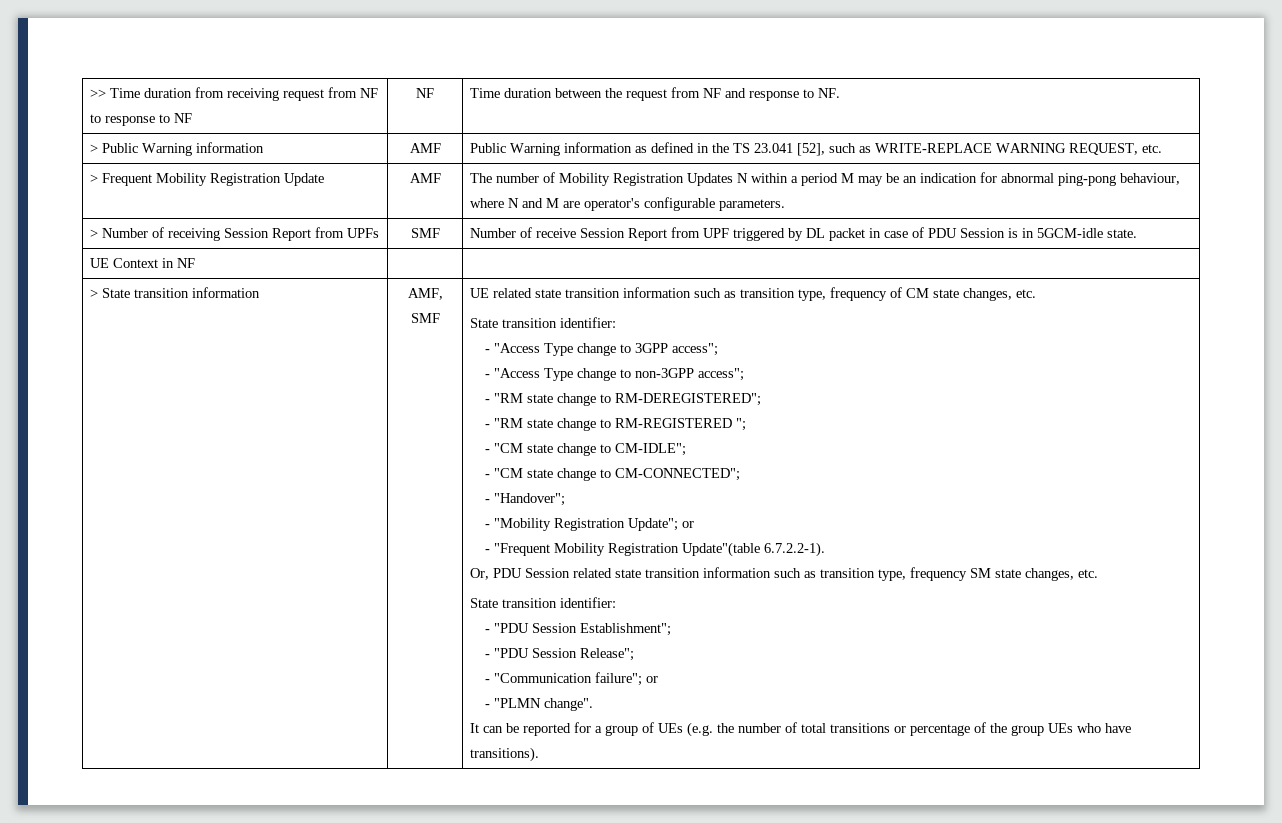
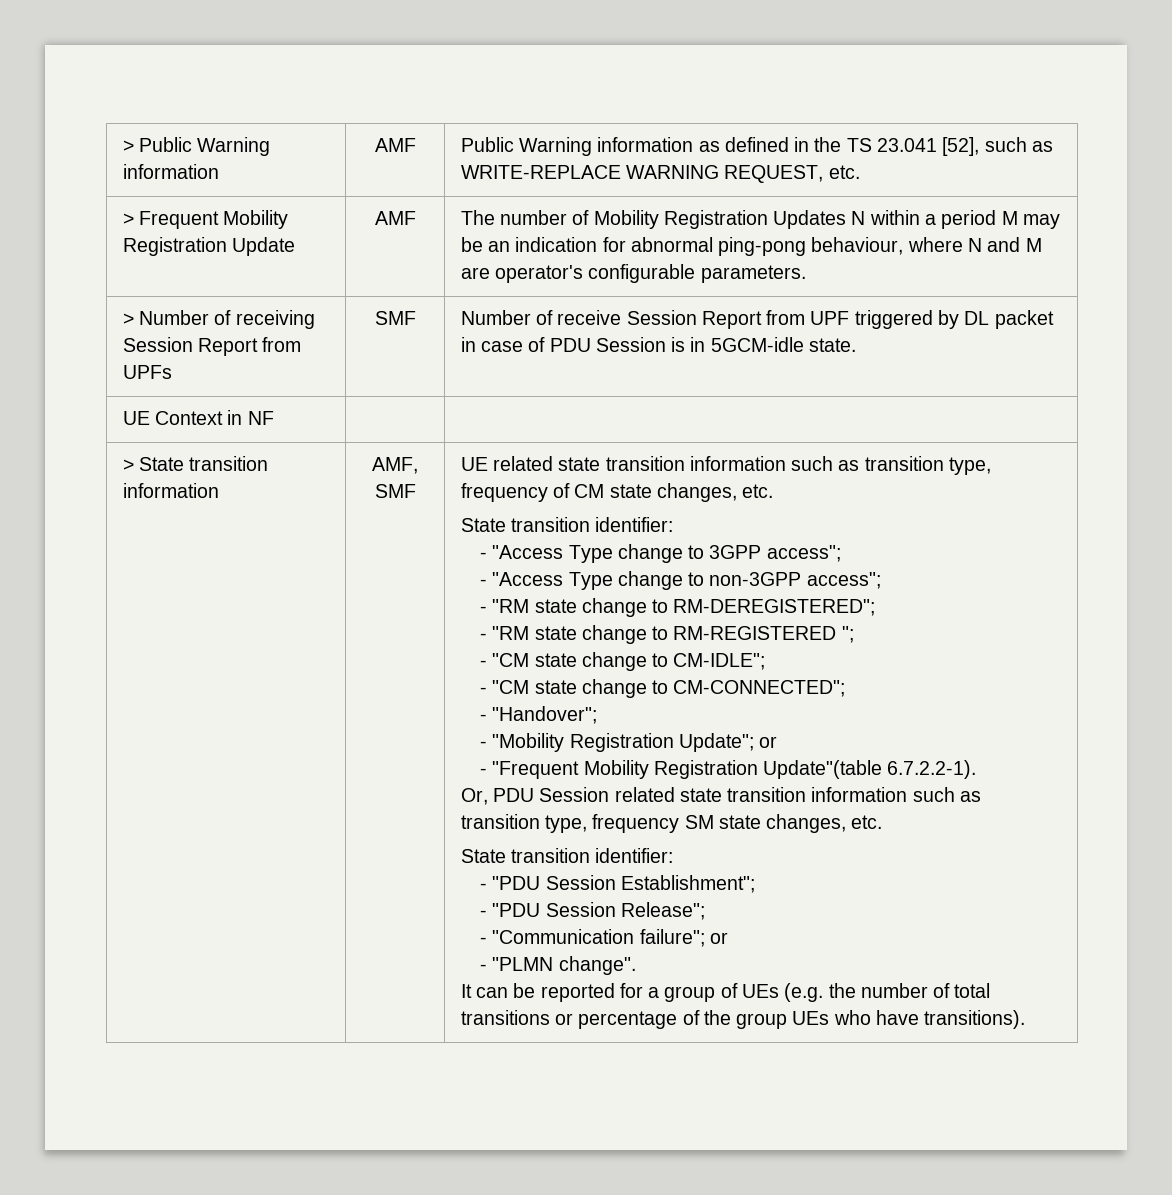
[90,87,379,101] [90,113,193,126] [416,88,434,98] [470,87,841,101] >> Time duration from receiving request from NF to response to NF | NF | Time duration between the request from NF and response to NF. // -> (122, 146) none

